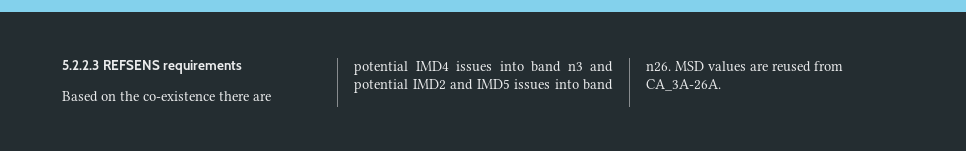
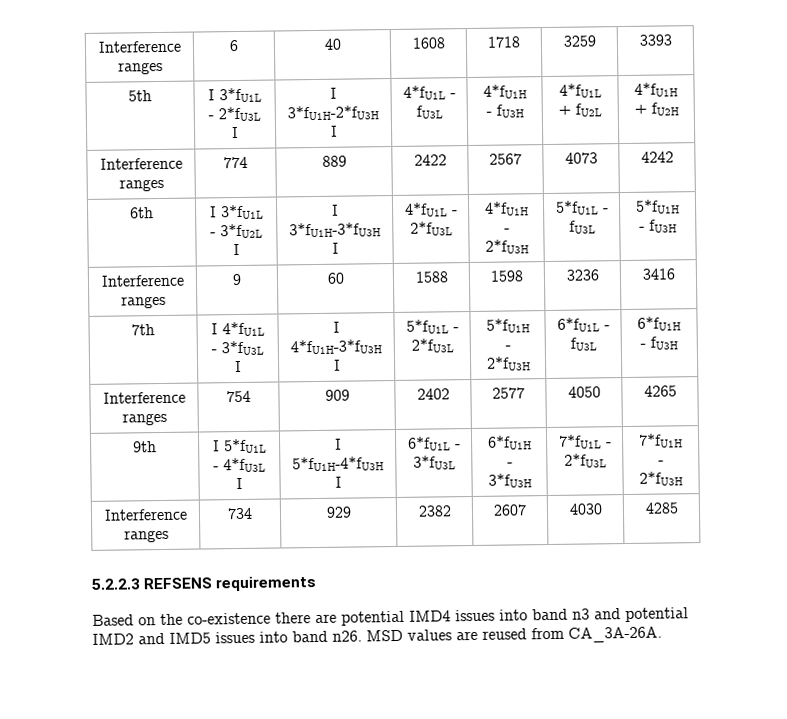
(62, 65) none -> [97,40,182,53] [117,61,163,75] [229,39,239,52] [323,38,341,50] [411,37,445,49] [487,36,520,48] [562,35,596,47] [638,34,672,46] [128,90,152,102] [207,87,262,103] [208,106,261,122] [231,126,239,139] [329,87,337,99] [287,105,379,121] [329,125,338,137] [402,85,456,100] [415,105,443,119] [482,84,527,99] [485,104,524,118] [558,83,602,98] [558,103,602,117] [634,82,678,97] [633,102,679,116] [99,157,183,170] [118,178,164,192] [223,156,248,169] [321,155,347,167] [413,154,447,166] [489,153,522,165] [564,152,598,164] [640,151,674,163] [130,207,154,219] [209,204,264,220] [210,223,263,239] [233,243,240,256] [330,204,339,216] [289,222,381,238] [331,242,339,254] [403,202,458,217] [409,221,453,236] [483,201,529,216] [503,228,510,233] [484,239,529,254] [554,200,609,215] [568,220,596,234] [635,199,680,214] [639,219,677,233] [100,274,185,287] [120,295,166,309] [232,273,242,286] [326,272,345,284] [414,271,449,283] [490,270,524,282] [565,269,599,281] [641,268,675,280] [131,324,155,336] [210,321,265,337] [211,340,264,356] [235,360,242,373] [332,321,340,333] [290,339,382,355] [332,359,341,371] [405,319,459,334] [410,338,454,353] [485,318,530,333] [504,345,511,350] [485,356,531,371] [556,317,610,332] [569,337,597,351] [637,316,681,331] [640,336,678,350] [102,391,186,404] [121,412,167,426] [226,390,251,403] [324,389,350,401] [416,388,450,400] [492,387,525,399] [567,386,601,398] [643,385,677,397] [133,441,157,453] [212,438,267,454] [213,457,266,473] [236,477,243,490] [334,438,342,450] [292,456,384,472] [334,476,342,488] [406,436,461,451] [412,455,456,470] [486,435,532,450] [506,462,513,467] [487,473,532,488] [557,434,612,449] [563,453,607,468] [638,433,683,448] [658,460,664,465] [639,471,683,486] [103,508,188,521] [123,529,169,543] [227,507,253,520] [325,506,352,518] [417,505,452,517] [493,504,527,516] [568,503,603,515] [644,502,679,514] Interference ranges | 6 | 40 | 1608 | 1718 | 3259 | 3393 // 5th | I 3*fU1L - 2*fU3L I | I 3*fU1H-2*fU3H I | 4*fU1L - fU3L | 4*fU1H - fU3H | 4*fU1L + fU2L | 4*fU1H + fU2H // Interference ranges | 774 | 889 | 2422 | 2567 | 4073 | 4242 // 6th | I 3*fU1L - 3*fU2L I | I 3*fU1H-3*fU3H I | 4*fU1L - 2*fU3L | 4*fU1H - 2*fU3H | 5*fU1L - fU3L | 5*fU1H - fU3H // Interference ranges | 9 | 60 | 1588 | 1598 | 3236 | 3416 // 7th | I 4*fU1L - 3*fU3L I | I 4*fU1H-3*fU3H I | 5*fU1L - 2*fU3L | 5*fU1H - 2*fU3H | 6*fU1L - fU3L | 6*fU1H - fU3H // Interference ranges | 754 | 909 | 2402 | 2577 | 4050 | 4265 // 9th | I 5*fU1L - 4*fU3L I | I 5*fU1H-4*fU3H I | 6*fU1L - 3*fU3L | 6*fU1H - 3*fU3H | 7*fU1L - 2*fU3L | 7*fU1H - 2*fU3H // Interference ranges | 734 | 929 | 2382 | 2607 | 4030 | 4285 //

